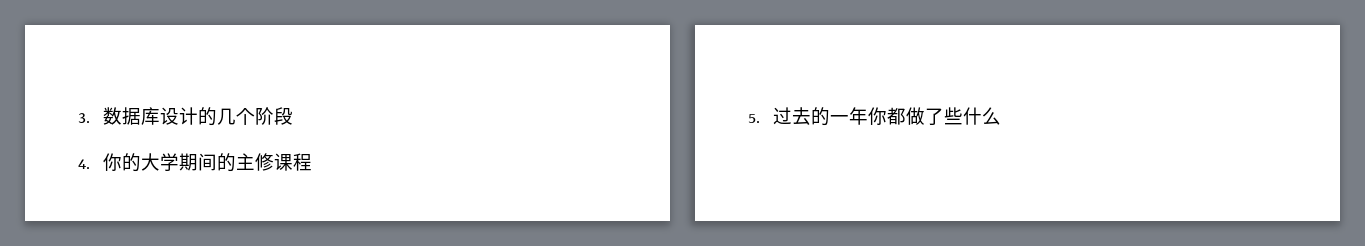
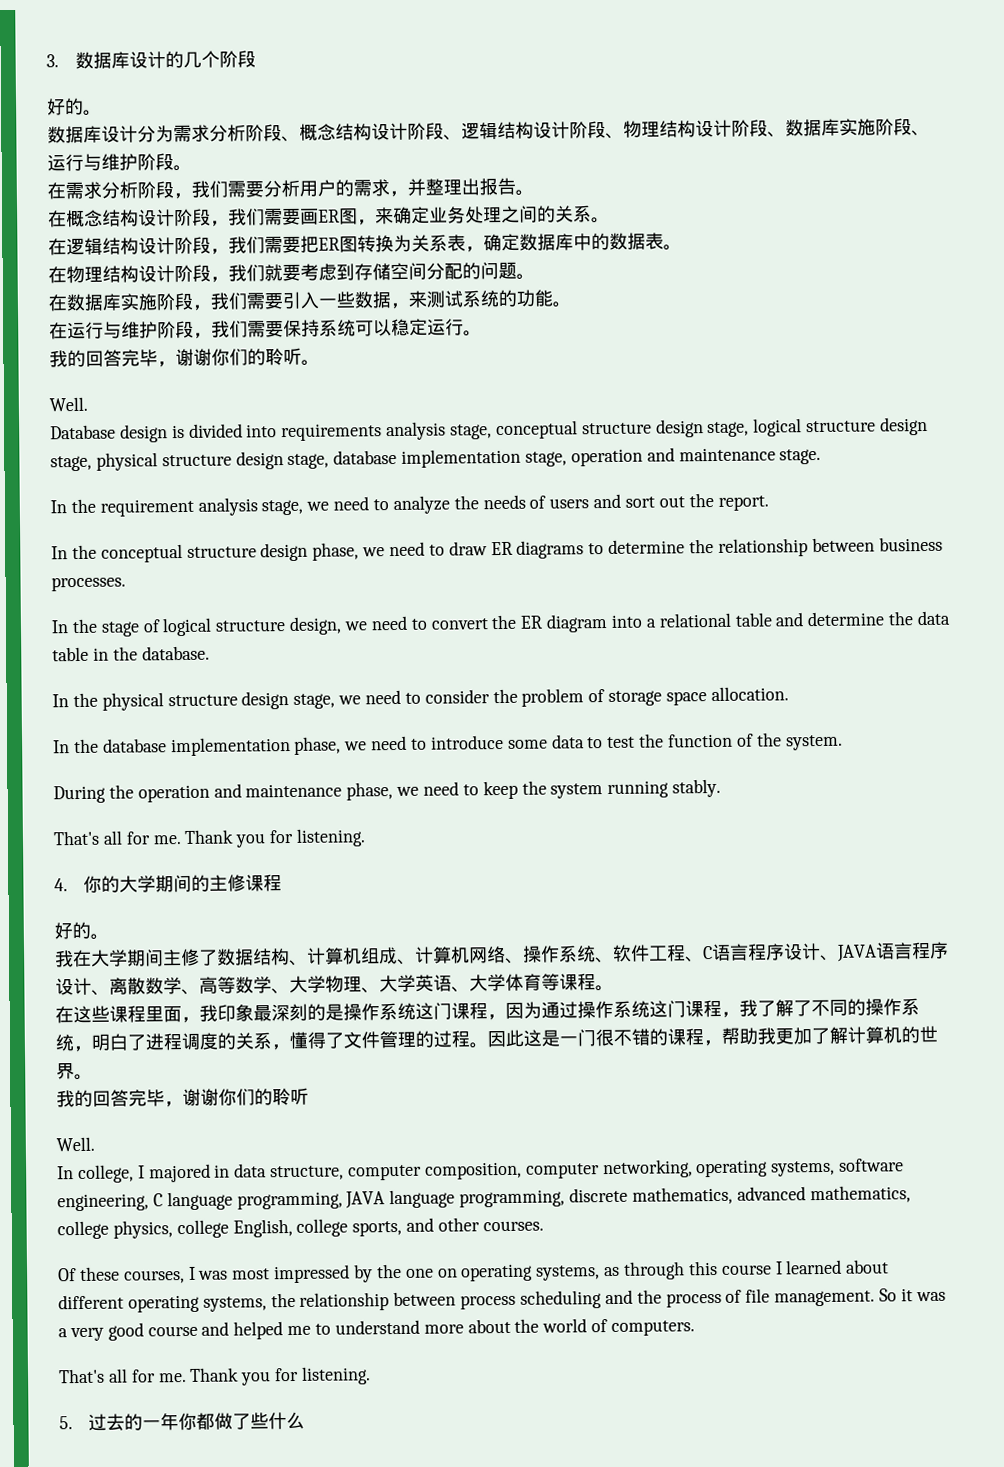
(294, 116) none -> [46,97,102,116] [47,118,930,144] [47,153,192,172] [47,177,534,200] [48,205,610,228] [48,232,682,256] [48,261,535,284] [48,289,571,312] [49,318,482,340] [49,347,320,368] [49,396,88,412] [50,416,929,443] [50,447,822,472] [50,492,769,517] [51,536,943,563] [51,576,126,592] [51,610,951,637] [52,645,210,662] [52,686,789,711] [53,732,843,757] [53,778,722,804] [53,828,367,848] // 好的。 // 数据库设计分为需求分析阶段、概念结构设计阶段、逻辑结构设计阶段、物理结构设计阶段、数据库实施阶段、运行与维护阶段。 // 在需求分析阶段，我们需要分析用户的需求，并整理出报告。 // 在概念结构设计阶段，我们需要画ER图，来确定业务处理之间的关系。 // 在逻辑结构设计阶段，我们需要把ER图转换为关系表，确定数据库中的数据表。 // 在物理结构设计阶段，我们就要考虑到存储空间分配的问题。 // 在数据库实施阶段，我们需要引入一些数据，来测试系统的功能。 // 在运行与维护阶段，我们需要保持系统可以稳定运行。 // 我的回答完毕，谢谢你们的聆听。 // Well. // Database design is divided into requirements analysis stage, conceptual structure design stage, logical structure design stage, physical structure design stage, database implementation stage, operation and maintenance stage. // In the requirement analysis stage, we need to analyze the needs of users and sort out the report. // In the conceptual structure design phase, we need to draw ER diagrams to determine the relationship between business processes. // In the stage of logical structure design, we need to convert the ER diagram into a relational table and determine the data table in the database. // In the physical structure design stage, we need to consider the problem of storage space allocation. // In the database implementation phase, we need to introduce some data to test the function of the system. // During the operation and maintenance phase, we need to keep the system running stably. // That's all for me. Thank you for listening.
(313, 162) none -> [54,921,109,940] [55,941,949,968] [55,973,614,996] [55,998,920,1024] [55,1025,938,1053] [56,1063,93,1081] [56,1087,309,1108] [56,1136,95,1152] [57,1158,905,1184] [57,1185,911,1212] [57,1217,544,1240] [58,1259,890,1284] [58,1288,946,1313] [58,1318,696,1342] [58,1366,372,1386] // 好的。 // 我在大学期间主修了数据结构、计算机组成、计算机网络、操作系统、软件工程、C语言程序设计、JAVA语言程序设计、离散数学、高等数学、大学物理、大学英语、大学体育等课程。 // 在这些课程里面，我印象最深刻的是操作系统这门课程，因为通过操作系统这门课程，我了解了不同的操作系统，明白了进程调度的关系，懂得了文件管理的过程。因此这是一门很不错的课程，帮助我更加了解计算机的世界。 // 我的回答完毕，谢谢你们的聆听 // Well. // In college, I majored in data structure, computer composition, computer networking, operating systems, software engineering, C language programming, JAVA language programming, discrete mathematics, advanced mathematics, college physics, college English, college sports, and other courses. // Of these courses, I was most impressed by the one on operating systems, as through this course I learned about different operating systems, the relationship between process scheduling and the process of file management. So it was a very good course and helped me to understand more about the world of computers. // That's all for me. Thank you for listening.

